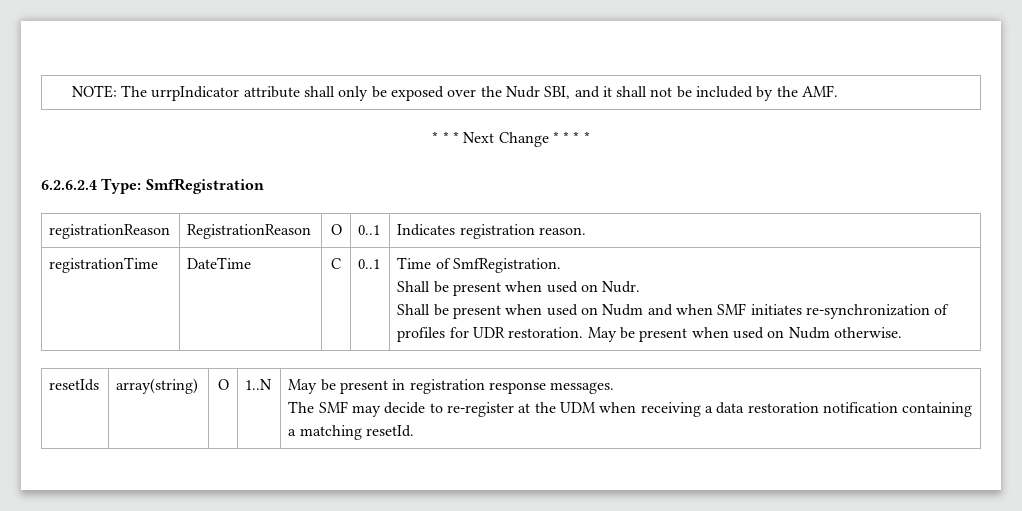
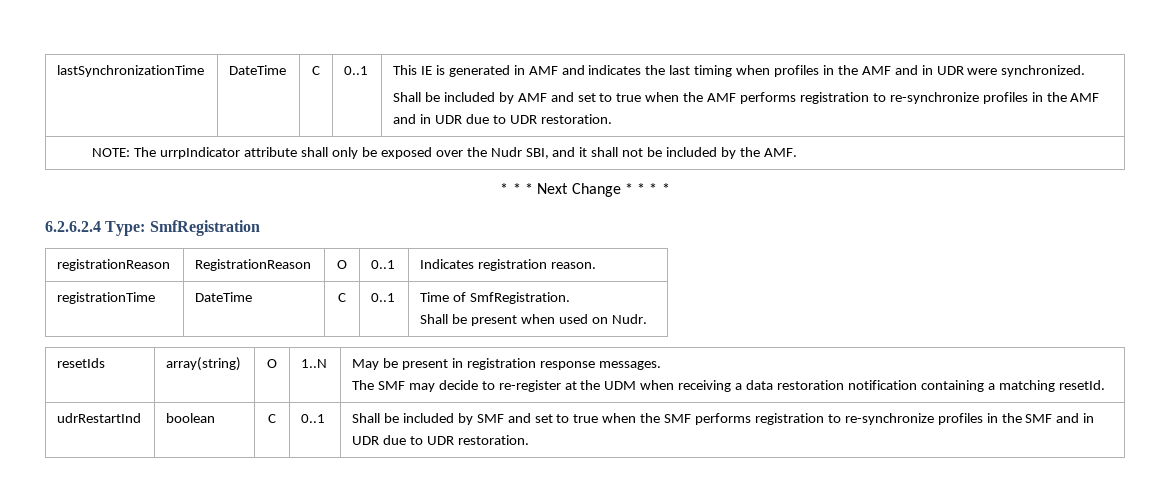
(71, 91) none -> [57,65,205,77] [229,65,287,75] [312,66,320,75] [344,66,369,75] [393,65,1086,77] [393,92,1100,104] [393,114,612,124] lastSynchronizationTime | DateTime | C | 0..1 | This IE is generated in AMF and indicates the last timing when profiles in the AMF and in UDR were synchronized. // Shall be included by AMF and set to true when the AMF performs registration to re-synchronize profiles in the AMF and in UDR due to UDR restoration. //
[397,303,950,319] [397,327,902,342] // Shall be present when used on Nudm and when SMF initiates re-synchronization of profiles for UDR restoration. May be present when used on Nudm otherwise. -> (647, 319) none
(414, 431) none -> [57,413,142,423] [166,413,216,423] [268,414,276,423] [301,414,326,423] [352,413,1095,425] [352,435,529,445] // udrRestartInd | boolean | C | 0..1 | Shall be included by SMF and set to true when the SMF performs registration to re-synchronize profiles in the SMF and in UDR due to UDR restoration.

